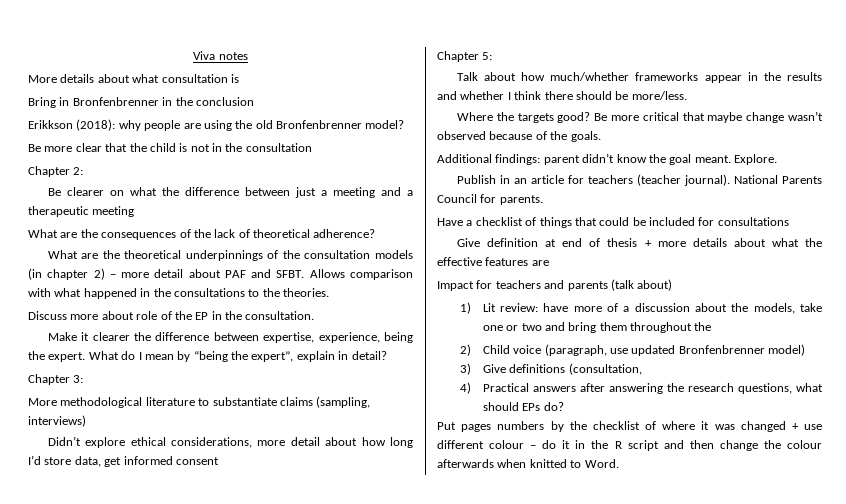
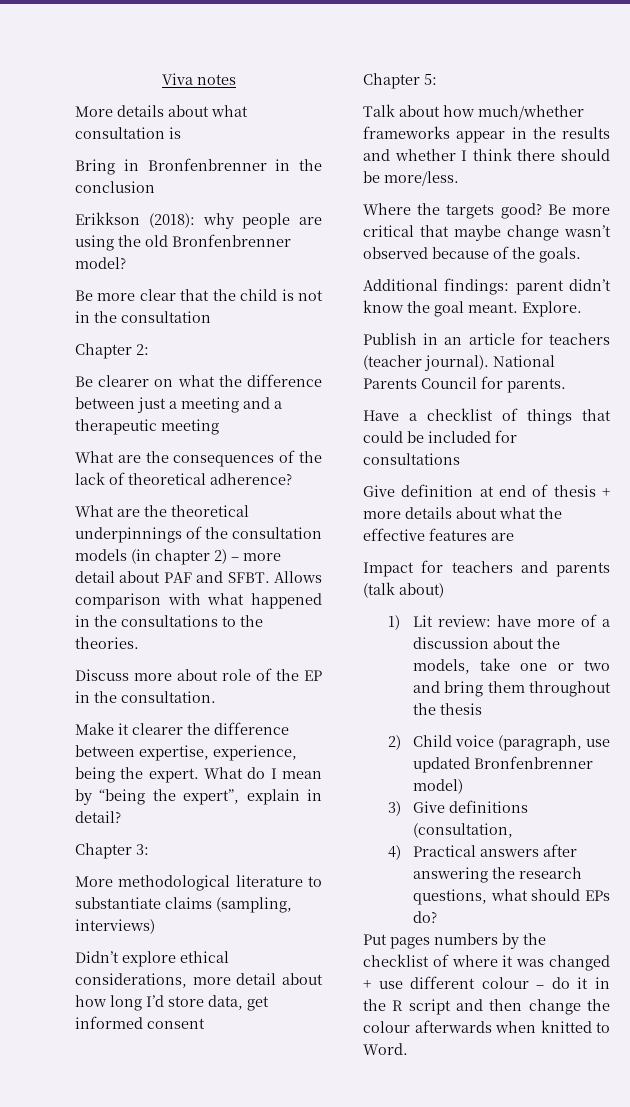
(712, 326) none -> [439,703,482,715] thesis

